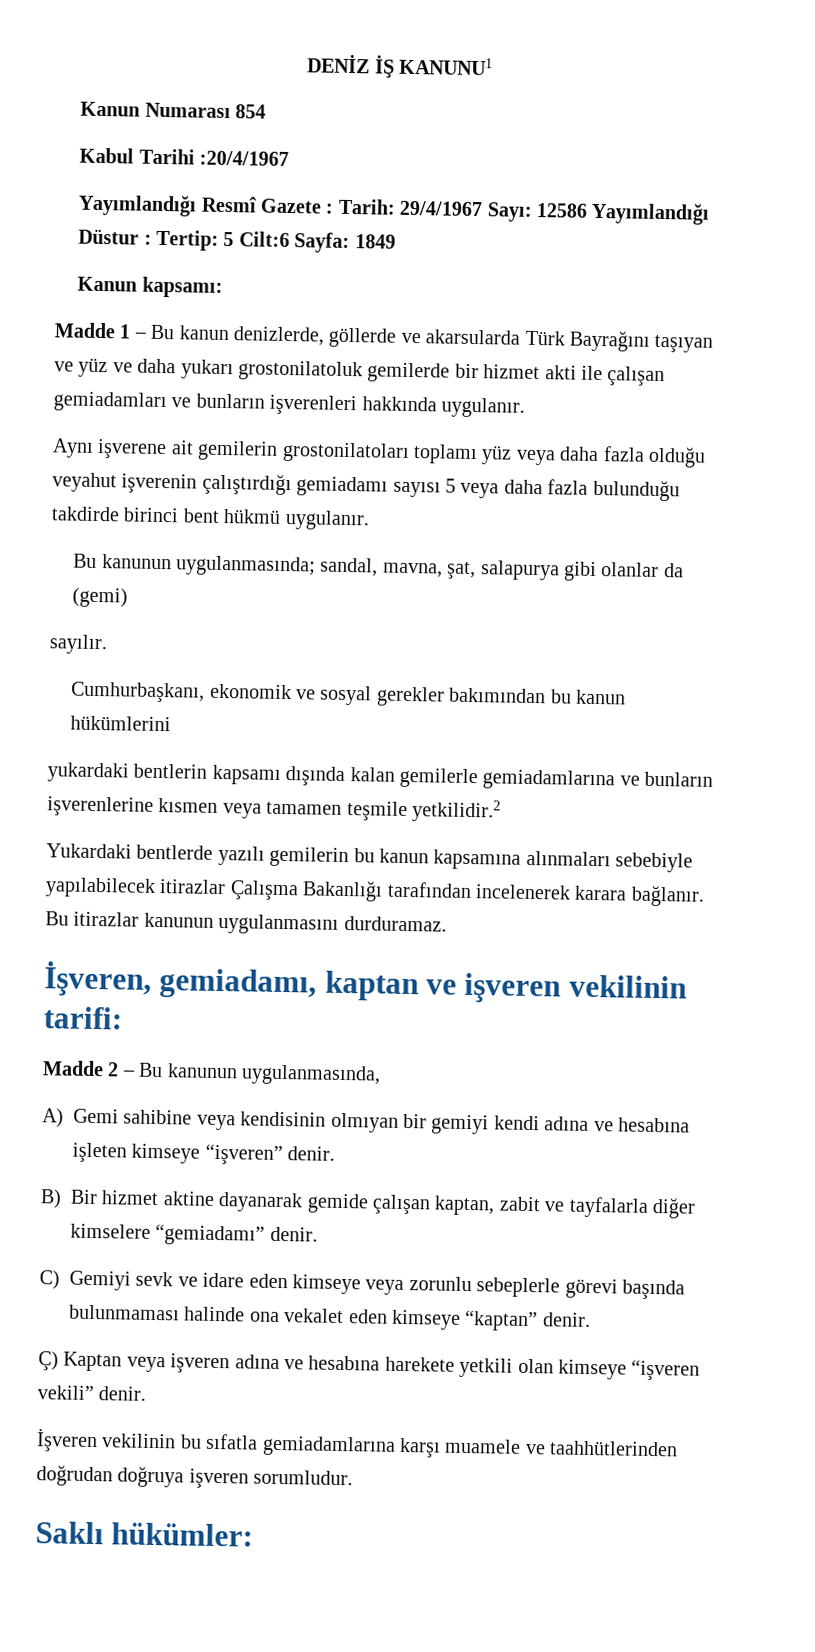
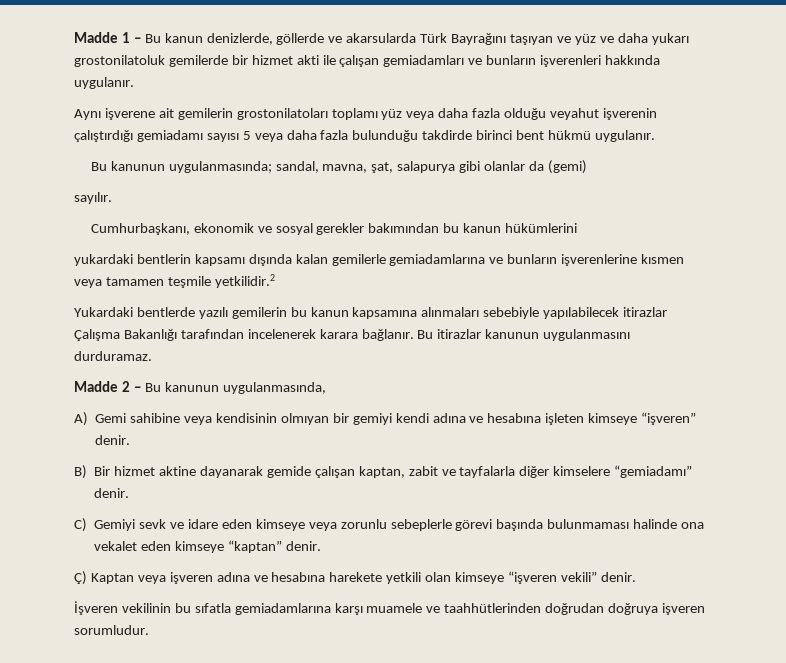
[307,54,493,79] [80,101,267,119] [79,147,290,167] [78,193,711,225] [78,228,396,254] [77,276,223,298] DENİZ İŞ KANUNU1 // Kanun Numarası 854 // Kabul Tarihi :20/4/1967 // Yayımlandığı Resmî Gazete : Tarih: 29/4/1967 Sayı: 12586 Yayımlandığı Düstur : Tertip: 5 Cilt:6 Sayfa: 1849 // Kanun kapsamı: // -> (74, 37) none
[44,961,687,1004] [43,1006,123,1030] // İşveren, gemiadamı, kaptan ve işveren vekilinin tarifi: -> (152, 356) none
[35,1521,254,1547] // Saklı hükümler: -> (149, 630) none

